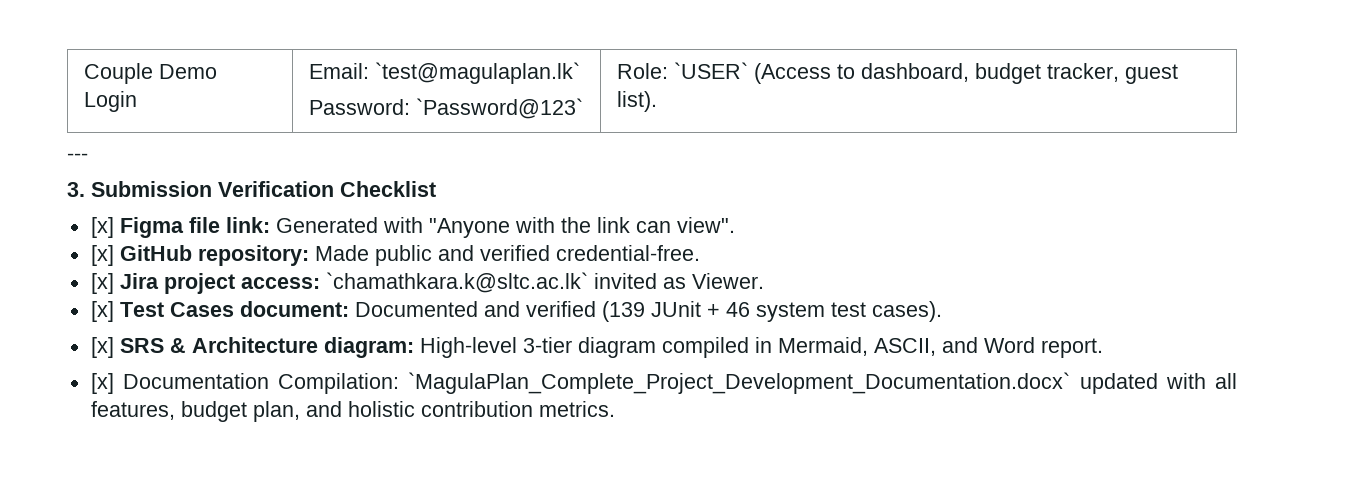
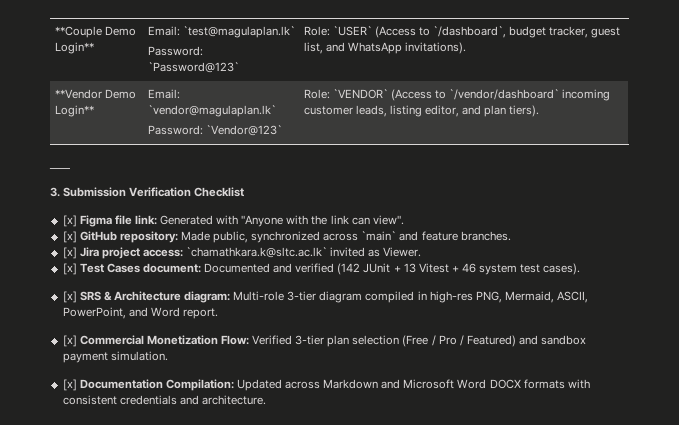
[84,63,218,84] [84,91,138,112] Couple Demo Login -> [54,26,136,38] [54,42,94,54] **Couple Demo Login**
[861,63,970,82] dashboard, -> [433,26,507,38] `/dashboard`,
[617,91,658,112] [67,153,88,161] list). // --- -> [303,42,467,54] [54,89,136,99] [54,105,94,117] [147,89,180,99] [147,105,276,117] [147,125,282,136] [303,89,611,101] [303,105,540,117] [49,168,70,169] list, and WhatsApp invitations). // **Vendor Demo Login** | Email: `vendor@magulaplan.lk` // Password: `Vendor@123` | Role: `VENDOR` (Access to `/vendor/dashboard` incoming customer leads, listing editor, and plan tiers). // ____
[374,245,700,266] public and verified credential-free. -> [213,231,511,243] public, synchronized across `main` and feature branches.
[601,301,645,322] (139 -> [337,263,361,275] (142
(720, 310) none -> [403,263,459,273] 13 Vitest +
[419,337,517,358] High-level -> [233,291,285,301] Multi-role
(772, 345) none -> [429,291,502,303] high-res PNG,
(936, 347) none -> [62,307,126,319] PowerPoint,
[122,372,1237,394] [90,401,615,422] Documentation Compilation: `MagulaPlan_Complete_Project_Development_Documentation.docx` updated with all features, budget plan, and holistic contribution metrics. -> [79,335,587,347] [62,351,168,363] [62,379,590,391] [62,395,266,405] Commercial Monetization Flow: Verified 3-tier plan selection (Free / Pro / Featured) and sandbox payment simulation. // [x] Documentation Compilation: Updated across Markdown and Microsoft Word DOCX formats with consistent credentials and architecture.

